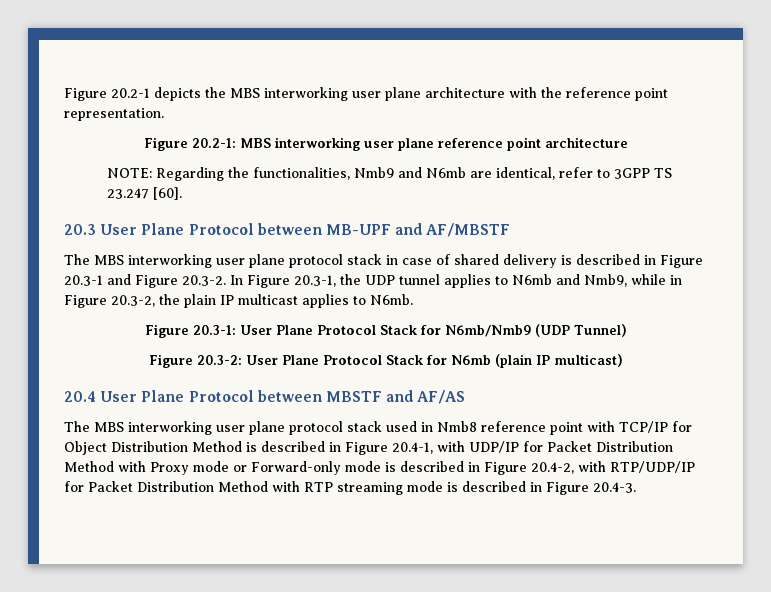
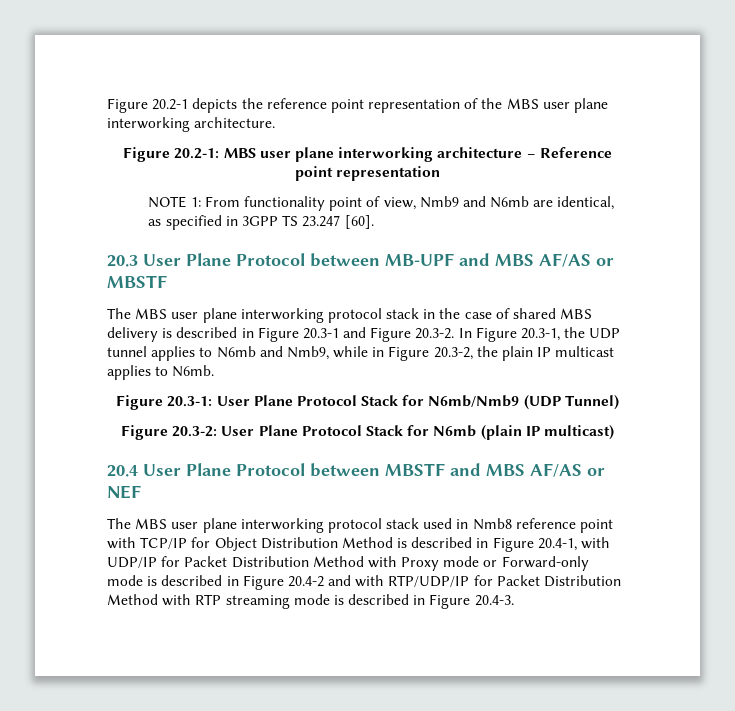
[230,87,668,101] [64,108,164,121] MBS interworking user plane architecture with the reference point representation. -> [266,98,609,113] [107,117,276,132] reference point representation of the MBS user plane interworking architecture.
[274,137,628,151] [107,167,351,181] interworking user plane reference point architecture // NOTE: Regarding the functionalities, -> [259,147,612,162] [294,166,441,181] [148,196,416,211] user plane interworking architecture – Reference point representation // NOTE 1: From functionality point of view,
[559,167,611,178] refer to -> [148,215,238,230] as specified in
[426,223,511,237] [64,254,285,268] AF/MBSTF // The MBS interworking user plane -> [495,253,614,267] [107,275,167,288] [107,308,324,323] MBS AF/AS or MBSTF // The MBS user plane interworking
(398, 260) none -> [439,308,461,319] the
(499, 259) none -> [560,308,593,319] MBS
[417,390,466,404] [64,421,285,435] AF/AS // The MBS interworking user plane -> [486,463,605,477] [107,485,141,499] [107,518,324,533] MBS AF/AS or NEF // The MBS user plane interworking
[531,462,574,474] 20.4-2, -> [287,575,352,587] 20.4-2 and

